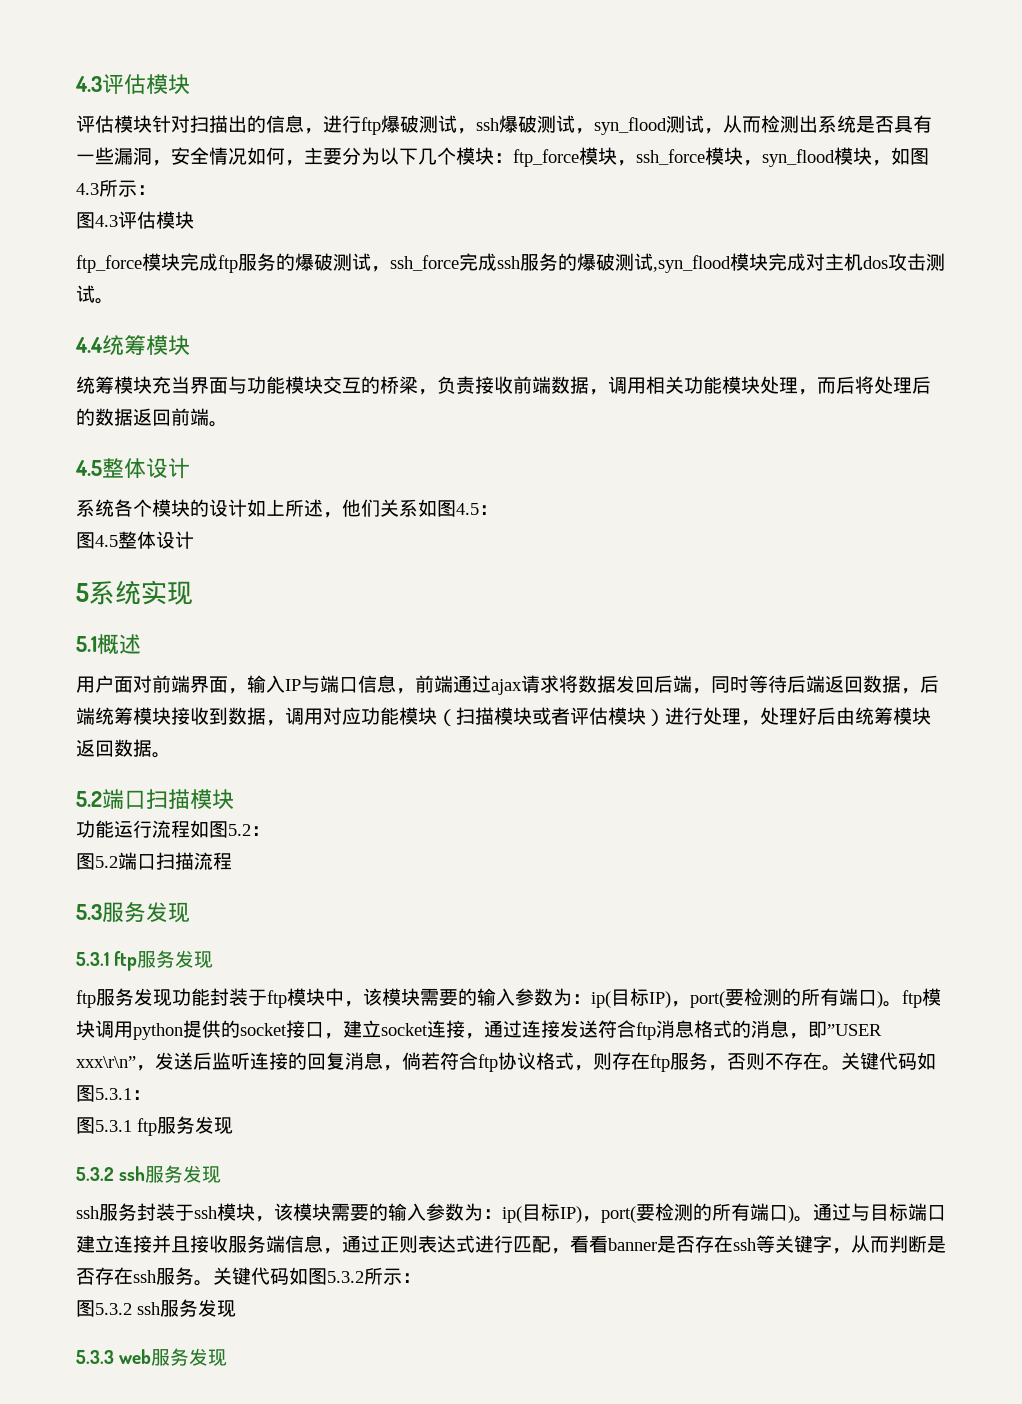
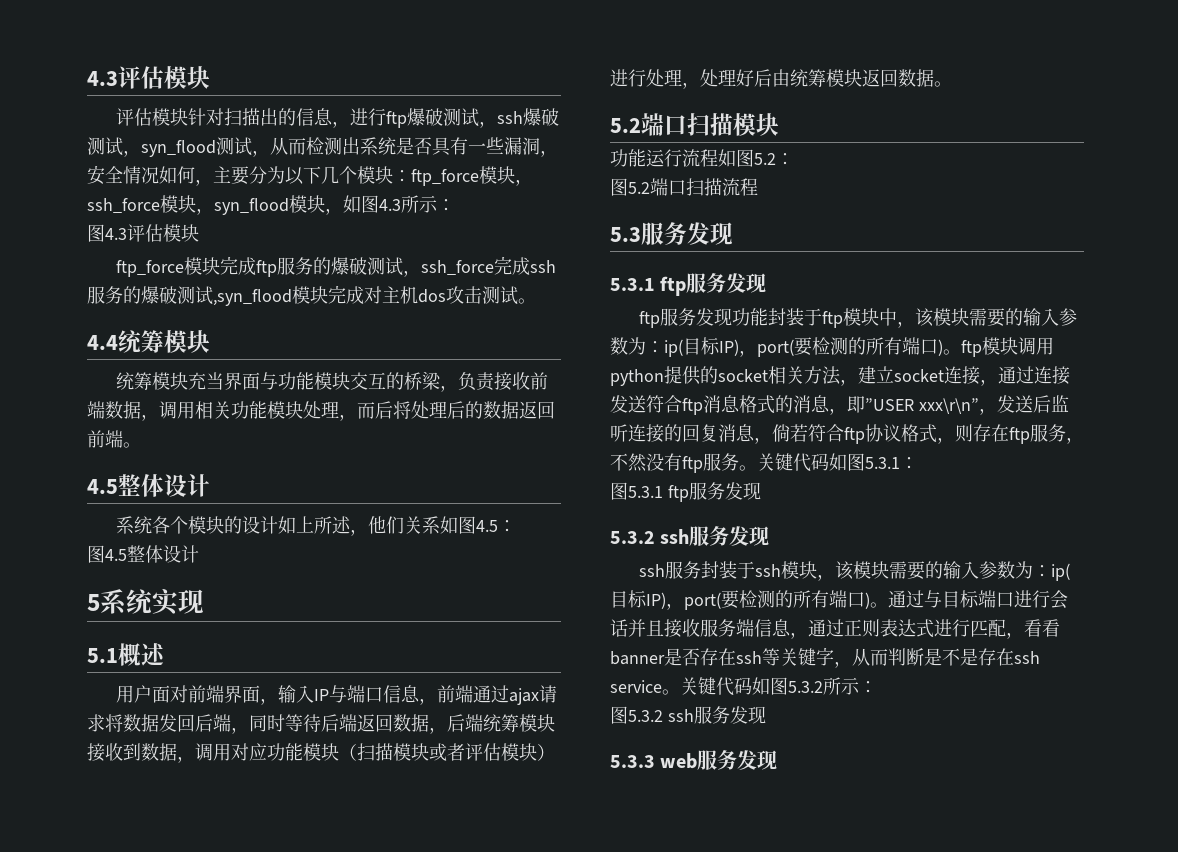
[286,1020,324,1038] 接口 -> [768,366,841,385] 相关方法
[727,1052,822,1070] 否则不存在 -> [610,453,739,473] 不然没有ftp服务
[76,1235,152,1253] 建立连接 -> [1014,590,1068,609] [610,619,628,637] 进行会话
[76,1267,194,1285] 否存在ssh服务 -> [942,648,1040,666] [610,680,662,693] 不是存在ssh service

